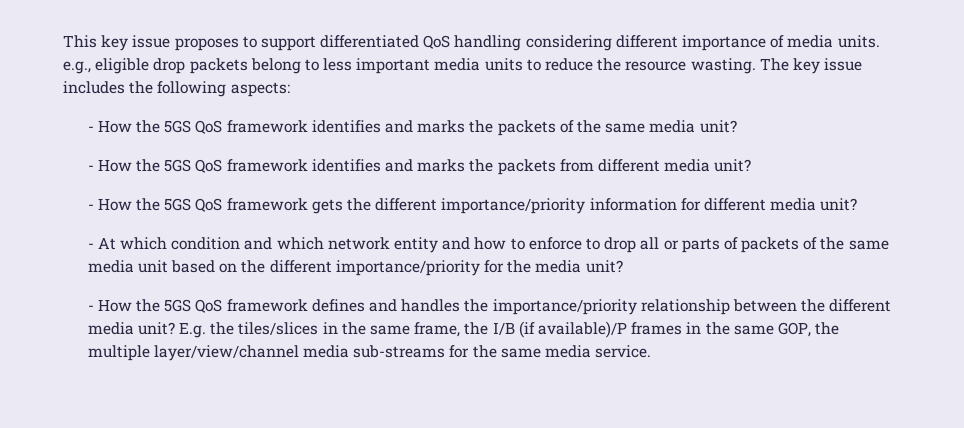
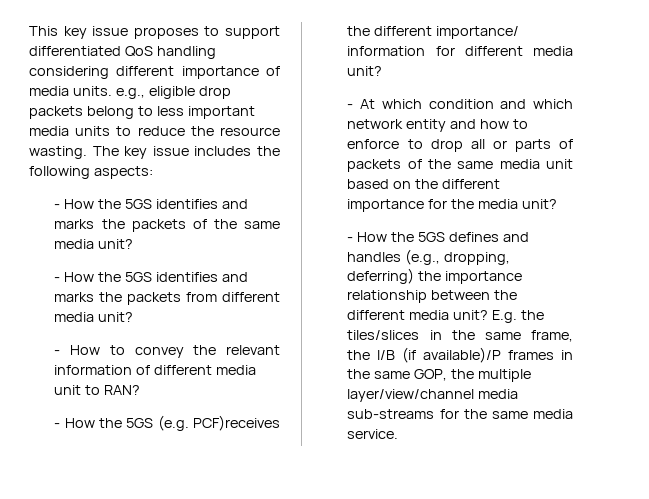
[195,120,308,134] QoS framework -> (153, 204) none
[195,159,308,173] QoS framework -> (153, 277) none
[87,198,586,214] // - How the 5GS QoS framework gets the different importance/priority -> [54,345,280,358] [54,365,257,375] [54,385,141,395] [54,415,280,431] [347,26,520,39] // - How to convey the relevant information of different media unit to RAN? // - How the 5GS (e.g. PCF)receives the different importance/
[335,260,480,276] importance/priority -> [347,199,425,212] importance
[195,299,308,313] QoS framework -> (446, 237) none
[464,299,637,315] the importance/priority -> [405,249,511,265] [347,268,523,284] (e.g., dropping, deferring) the importance

